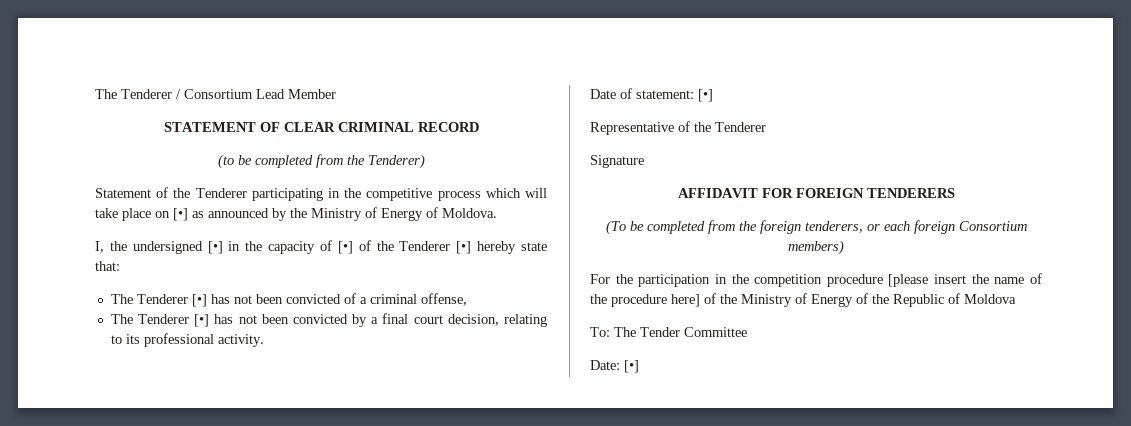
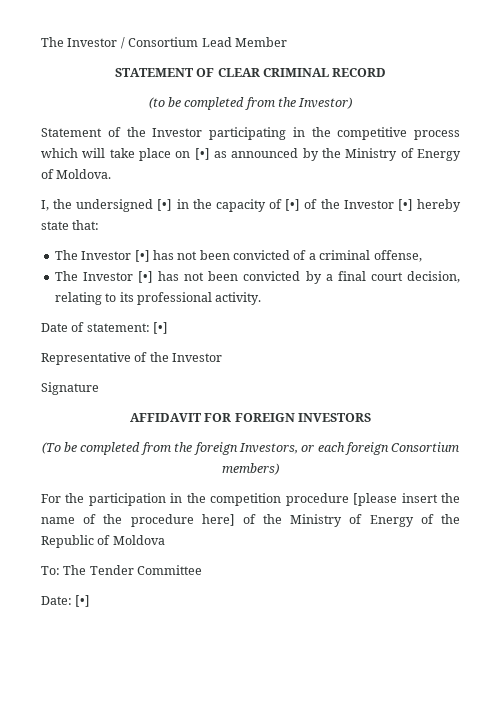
[95,89,172,99] The Tenderer -> [41,37,118,47] The Investor
[367,154,425,169] Tenderer) -> [298,97,353,109] Investor)
[195,188,247,198] Tenderer -> [152,128,203,137] Investor
[399,241,451,251] Tenderer -> [343,200,394,209] Investor
[136,294,188,304] Tenderer -> [81,251,132,260] Investor
[138,314,190,324] Tenderer -> [82,272,133,281] Investor
[715,122,766,132] Tenderer -> [172,353,223,362] Investor
[866,188,955,198] TENDERERS -> [298,413,372,422] INVESTORS
[804,221,863,233] tenderers, -> [238,443,298,454] Investors,

